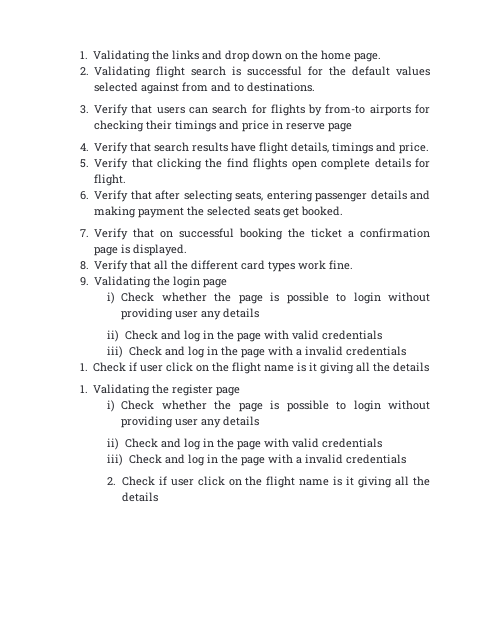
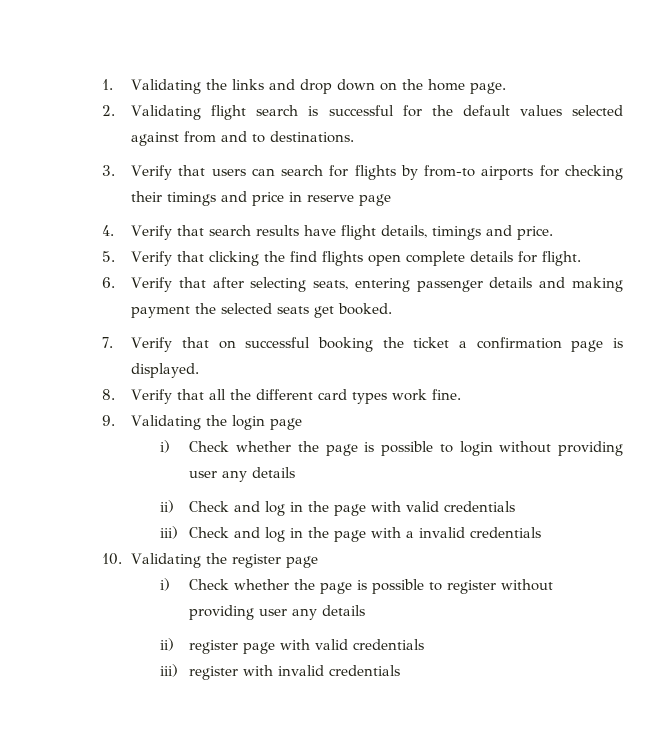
[79,362,430,374] [79,385,88,393] 1. Check if user click on the flight name is it giving all the details // 1. -> [102,553,123,565] 10.
[353,400,430,412] [121,416,260,428] [107,438,382,450] [107,454,406,466] [107,476,431,488] [121,492,158,502] login without providing user any details // ii) Check and log in the page with valid credentials // iii) Check and log in the page with a invalid credentials // 2. Check if user click on the flight name is it giving all the details -> [447,579,554,594] [189,605,366,620] [160,638,425,654] [160,664,401,680] register without providing user any details // ii) register page with valid credentials // iii) register with invalid credentials

